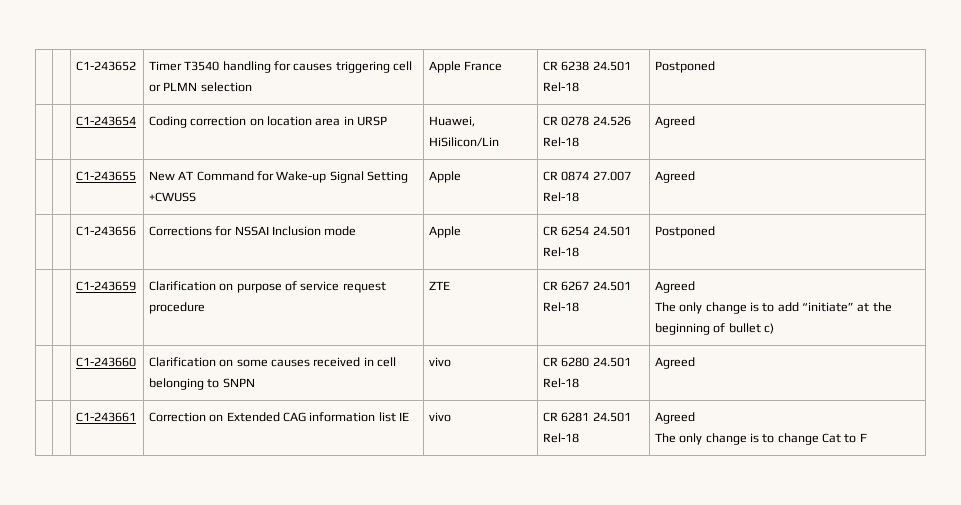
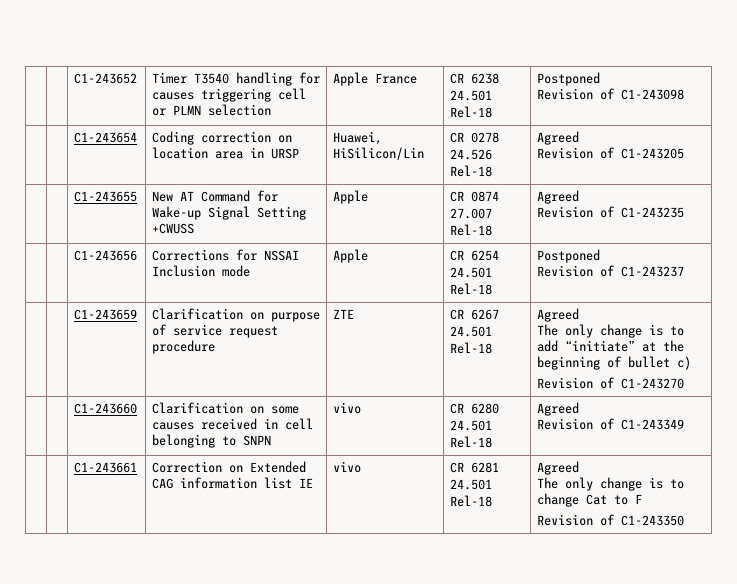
(715, 67) none -> [536,88,684,100] // Revision of C1-243098
(695, 122) none -> [536,147,684,159] // Revision of C1-243205
(695, 177) none -> [536,206,684,218] // Revision of C1-243235
(715, 232) none -> [536,265,684,277] // Revision of C1-243237
(774, 328) none -> [536,377,684,389] // Revision of C1-243270
(695, 363) none -> [536,418,684,430] // Revision of C1-243349
(867, 437) none -> [536,514,684,526] // Revision of C1-243350

